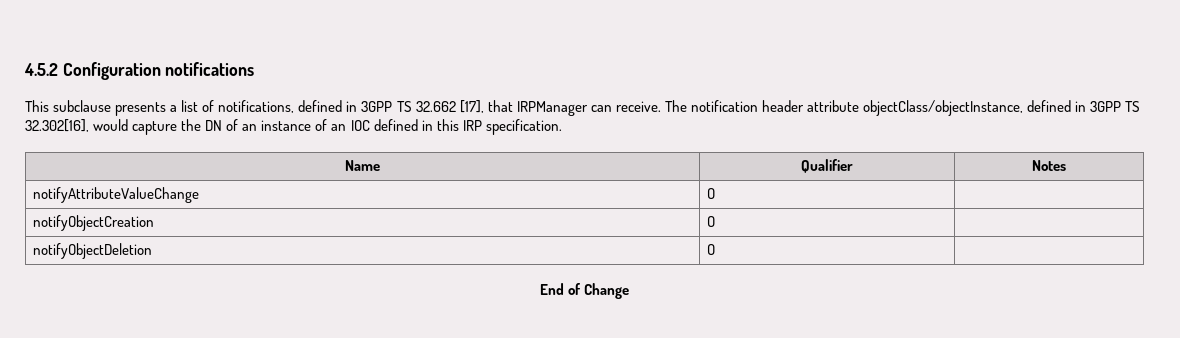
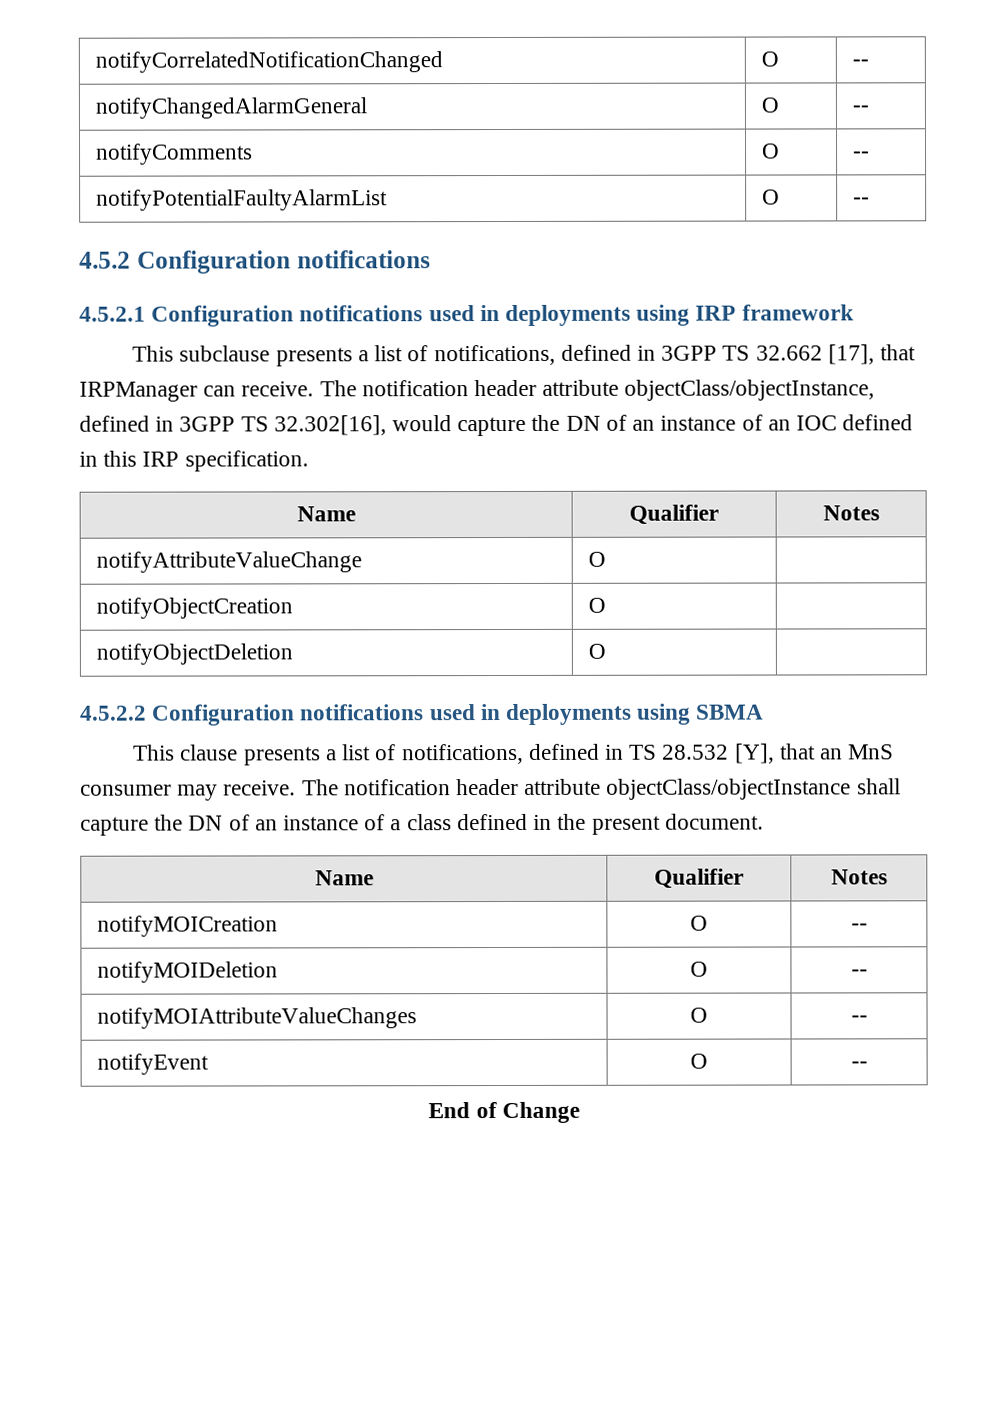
[24,62,255,80] 4.5.2 Configuration notifications -> [94,51,443,73] [760,51,779,67] [851,59,869,67] [94,97,367,119] [760,97,779,113] [851,105,869,113] [95,143,253,165] [761,143,780,159] [852,151,870,159] [95,189,388,211] [761,189,780,205] [852,197,870,205] [79,250,431,274] [79,304,854,327] notifyCorrelatedNotificationChanged | O | -- // notifyChangedAlarmGeneral | O | -- // notifyComments | O | -- // notifyPotentialFaultyAlarmList | O | -- // 4.5.2 Configuration notifications // 4.5.2.1 Configuration notifications used in deployments using IRP framework
(716, 249) none -> [79,703,765,726] [133,743,895,766] [80,778,901,801] [80,813,764,836] [314,870,374,886] [654,868,744,889] [830,869,888,885] [96,915,278,937] [690,915,708,931] [850,923,868,931] [96,961,278,983] [690,961,708,977] [850,969,868,977] [96,1007,417,1029] [690,1007,708,1023] [850,1015,868,1023] [96,1053,209,1075] [690,1053,708,1069] [850,1061,868,1069] // 4.5.2.2 Configuration notifications used in deployments using SBMA // This clause presents a list of notifications, defined in TS 28.532 [Y], that an MnS consumer may receive. The notification header attribute objectClass/objectInstance shall capture the DN of an instance of a class defined in the present document. // Name | Qualifier | Notes // notifyMOICreation | O | -- // notifyMOIDeletion | O | -- // notifyMOIAttributeValueChanges | O | -- // notifyEvent | O | --

